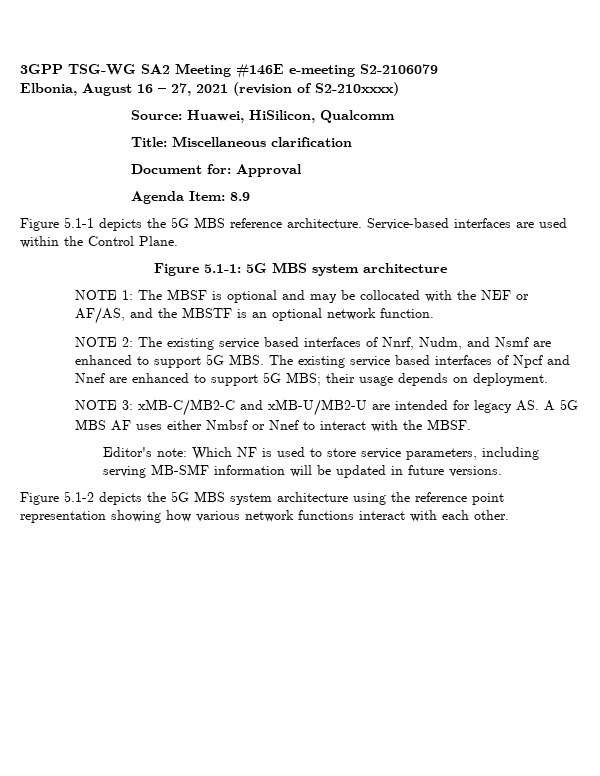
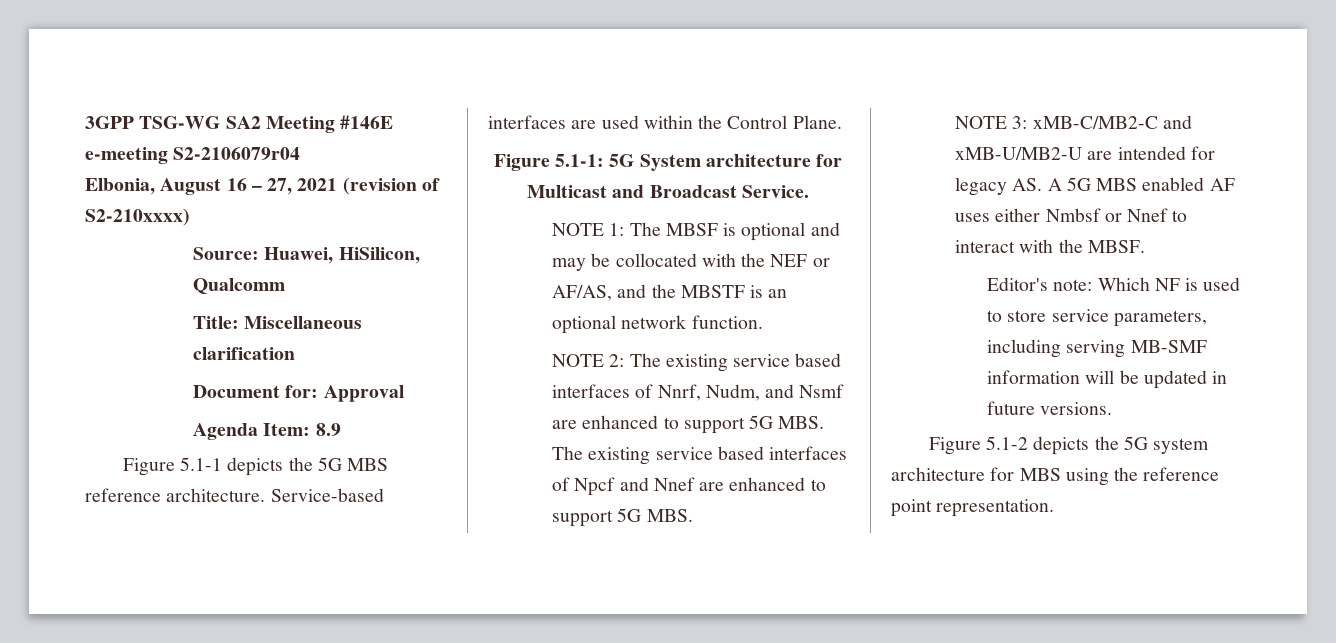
[360,64,438,74] S2-2106079 -> [173,147,301,160] S2-2106079r04
[271,262,447,276] MBS system architecture -> [639,154,843,171] [527,185,809,198] System architecture for Multicast and Broadcast Service.
[286,372,549,386] MBS; their usage depends on deployment. -> [646,509,693,522] MBS.
(107, 424) none -> [1142,177,1205,191] enabled
[194,491,348,505] MBS system architecture -> [1153,438,1210,454] [891,467,1061,481] system architecture for MBS
[20,510,509,523] representation showing how various network functions interact with each other. -> [936,499,1055,517] representation.

